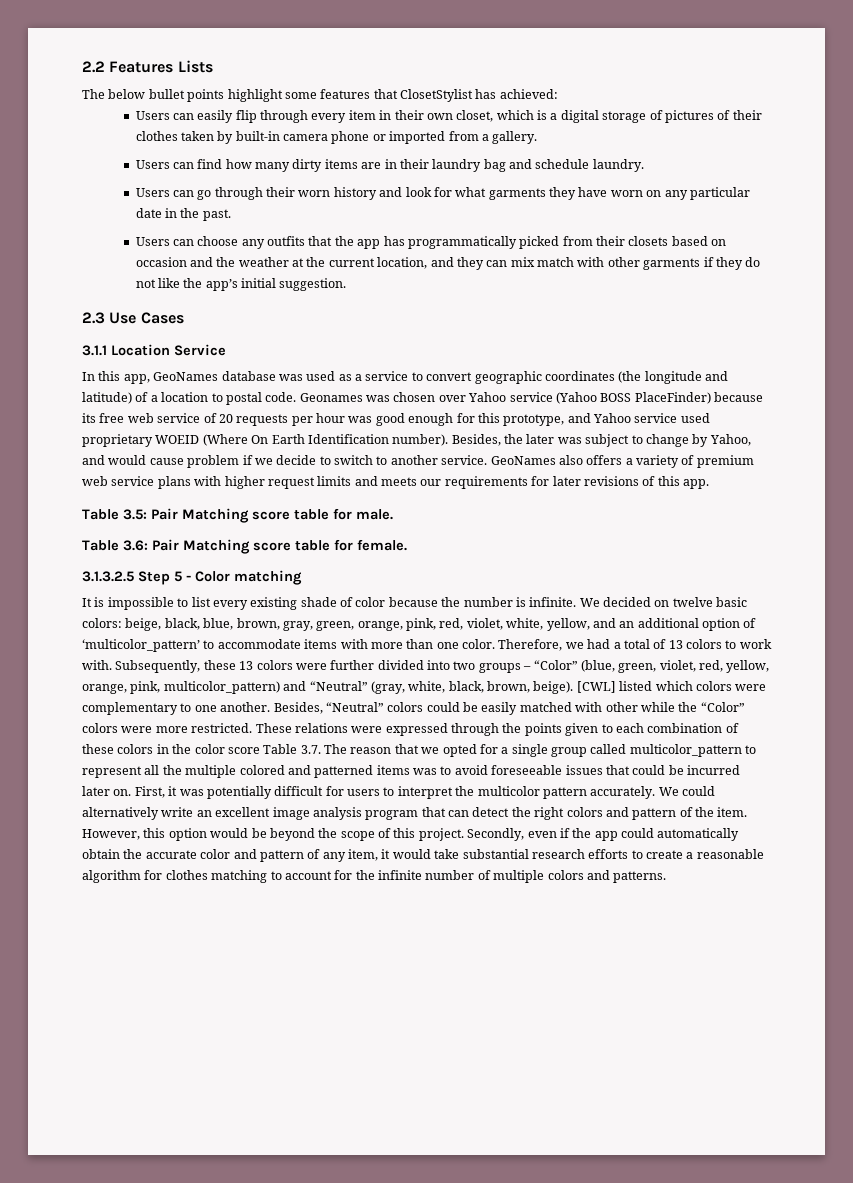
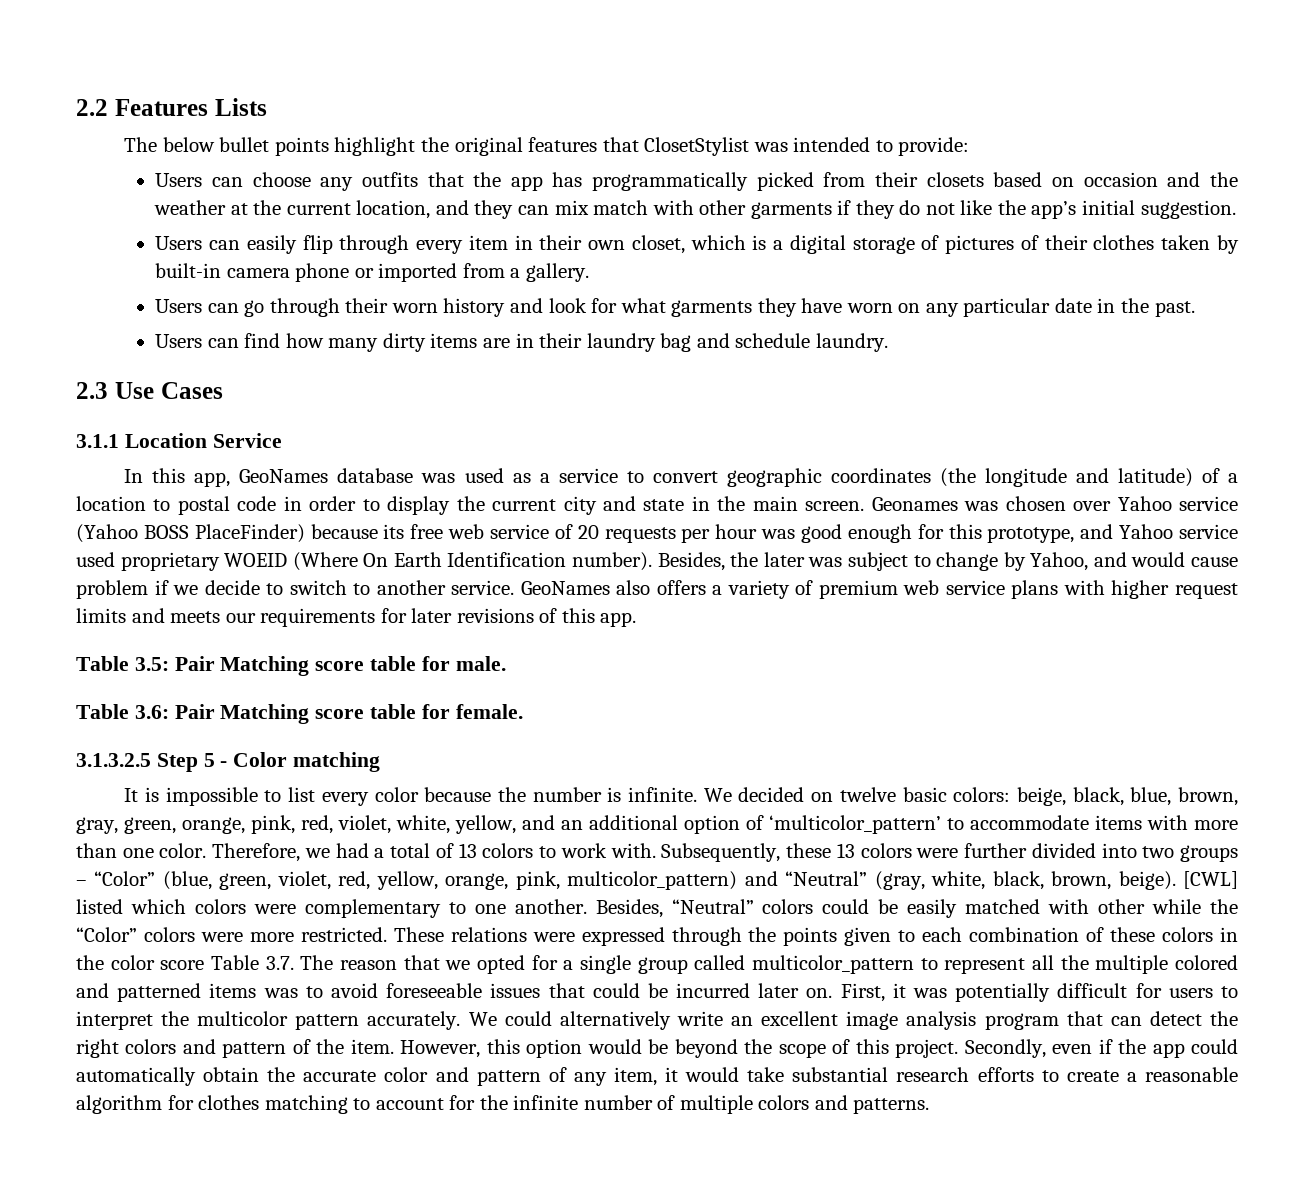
[284,92,317,99] some -> [420,137,523,156] the original
[475,89,558,99] [135,110,762,123] [135,131,538,144] [135,159,644,172] [135,187,750,200] [135,208,231,221] has achieved: // Users can easily flip through every item in their own closet, which is a digital storage of pictures of their clothes taken by built-in camera phone or imported from a gallery. // Users can find how many dirty items are in their laundry bag and schedule laundry. // Users can go through their worn history and look for what garments they have worn on any particular date in the past. -> [753,137,970,156] was intended to provide:
(347, 284) none -> [155,235,1239,254] [155,263,590,282] [155,298,1195,317] [155,333,888,352] // Users can easily flip through every item in their own closet, which is a digital storage of pictures of their clothes taken by built-in camera phone or imported from a gallery. // Users can go through their worn history and look for what garments they have worn on any particular date in the past. // Users can find how many dirty items are in their laundry bag and schedule laundry.
[265,392,297,402] code. -> [237,496,865,515] code in order to display the current city and state in the main screen.
[250,597,353,610] existing shade of -> (369, 799) none

